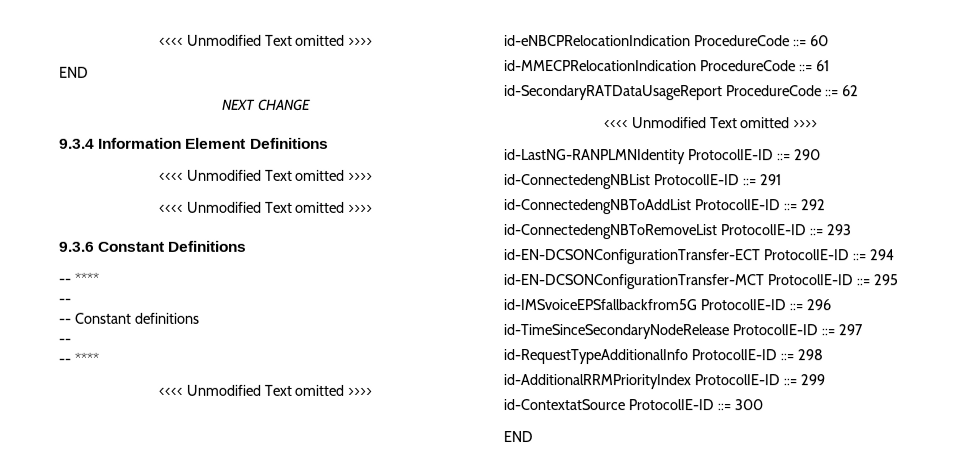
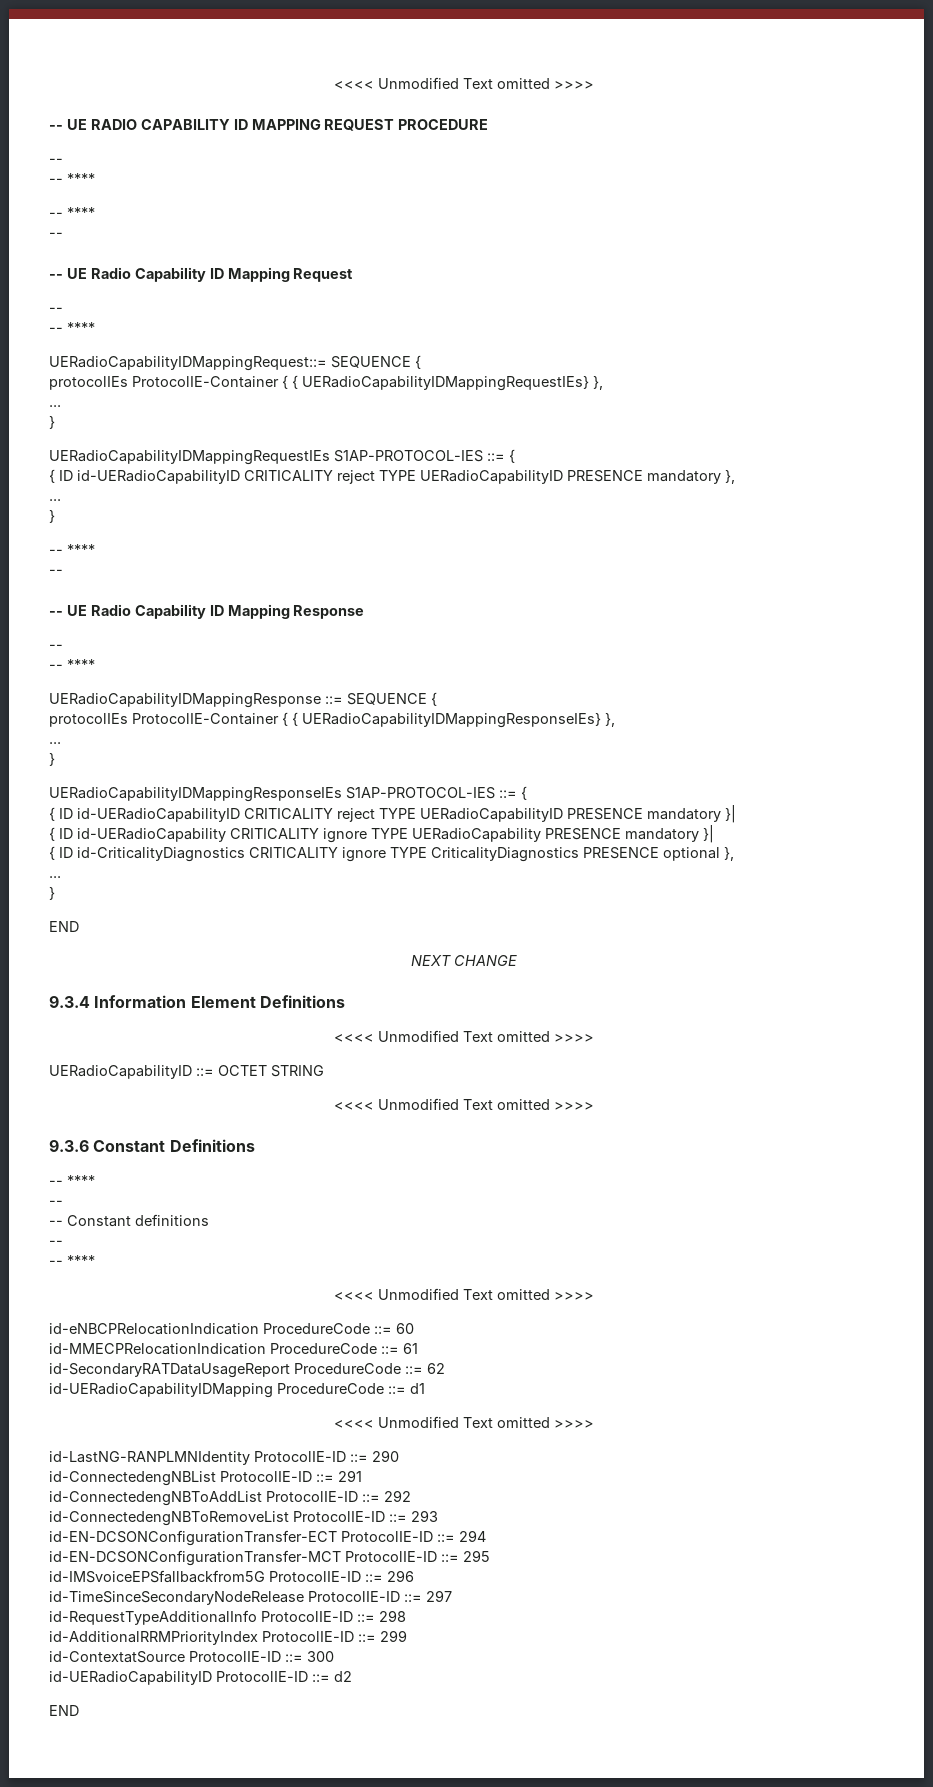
[158,34,374,46] <<<< Unmodified Text omitted >>>> -> [333,77,594,89] [49,119,489,131] [49,158,63,164] [49,173,95,184] [49,207,95,218] [49,232,63,238] [49,267,354,282] [49,307,63,313] [49,322,95,333] [49,355,421,371] [49,375,603,391] [49,405,61,407] [49,415,55,429] [49,449,515,465] [49,469,735,484] [49,499,61,501] [49,509,55,523] [49,544,95,555] [49,569,63,575] [49,604,365,619] [49,644,63,650] [49,659,95,670] [49,692,437,708] [49,712,615,728] [49,742,61,744] [49,752,55,766] [49,786,527,802] [49,805,736,823] [49,825,714,843] [49,846,734,862] [49,876,61,878] [49,886,55,900] <<<< Unmodified Text omitted >>>> // -- UE RADIO CAPABILITY ID MAPPING REQUEST PROCEDURE // -- // -- **** // -- **** // -- // -- UE Radio Capability ID Mapping Request // -- // -- **** // UERadioCapabilityIDMappingRequest::= SEQUENCE { // protocolIEs ProtocolIE-Container { { UERadioCapabilityIDMappingRequestIEs} }, // ... // } // UERadioCapabilityIDMappingRequestIEs S1AP-PROTOCOL-IES ::= { // { ID id-UERadioCapabilityID CRITICALITY reject TYPE UERadioCapabilityID PRESENCE mandatory }, // ... // } // -- **** // -- // -- UE Radio Capability ID Mapping Response // -- // -- **** // UERadioCapabilityIDMappingResponse ::= SEQUENCE { // protocolIEs ProtocolIE-Container { { UERadioCapabilityIDMappingResponseIEs} }, // ... // } // UERadioCapabilityIDMappingResponseIEs S1AP-PROTOCOL-IES ::= { // { ID id-UERadioCapabilityID CRITICALITY reject TYPE UERadioCapabilityID PRESENCE mandatory }| // { ID id-UERadioCapability CRITICALITY ignore TYPE UERadioCapability PRESENCE mandatory }| // { ID id-CriticalityDiagnostics CRITICALITY ignore TYPE CriticalityDiagnostics PRESENCE optional }, // ... // }
(374, 176) none -> [49,1065,324,1079] // UERadioCapabilityID ::= OCTET STRING
(859, 91) none -> [49,1383,425,1398] // id-UERadioCapabilityIDMapping ProcedureCode ::= d1
(763, 405) none -> [49,1671,352,1685] // id-UERadioCapabilityID ProtocolIE-ID ::= d2

